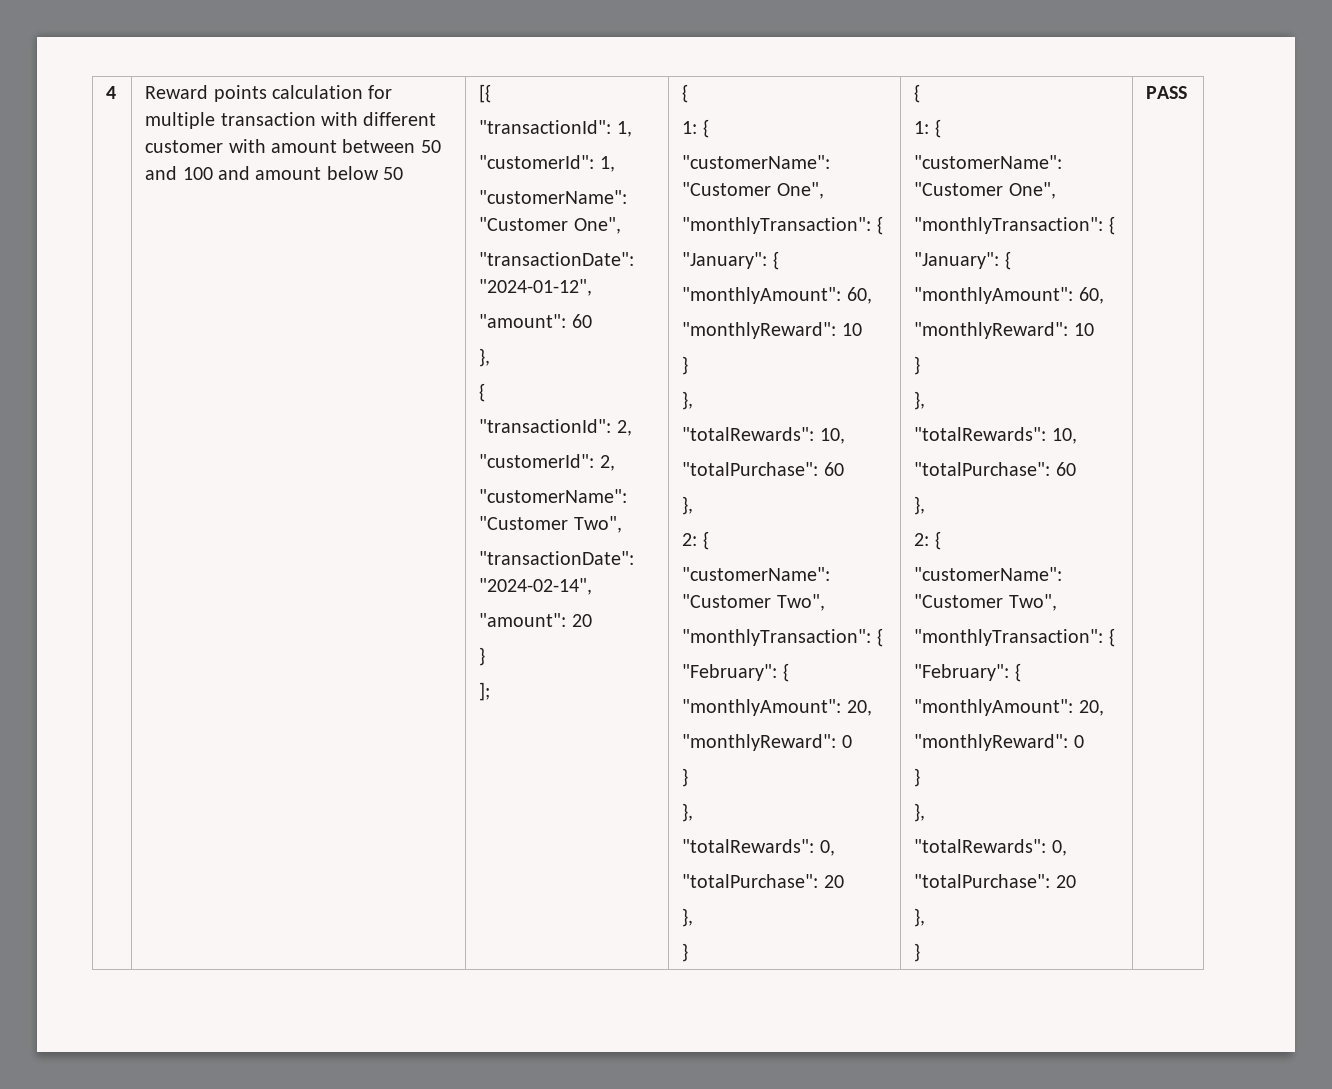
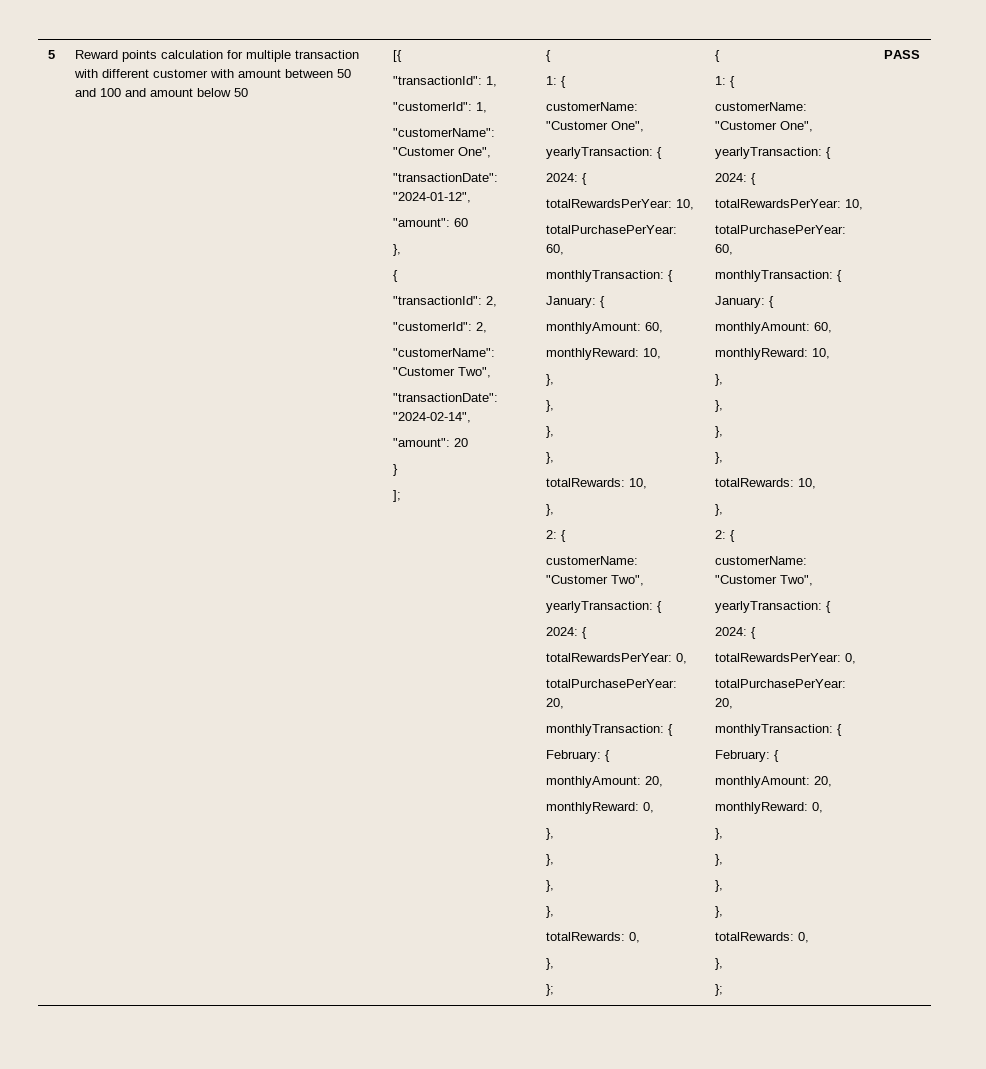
[106,86,117,99] 4 -> [47,50,55,59] 5
[682,155,831,169] [682,182,824,199] [682,216,883,235] [682,251,779,270] [682,287,872,304] [682,322,862,339] [682,356,689,375] [682,391,694,410] [682,427,845,444] [682,462,844,476] [682,496,694,515] [682,531,709,550] [682,567,831,581] [682,594,825,611] [682,628,883,647] [682,663,789,682] [682,699,872,716] [682,734,852,751] [682,768,689,787] [682,803,694,822] [682,839,835,856] [682,874,844,888] [682,908,694,927] [682,943,689,962] [914,84,921,103] [914,119,941,138] [914,155,1063,169] [914,182,1056,199] [914,216,1115,235] [914,251,1011,270] [914,287,1104,304] [914,322,1094,339] [914,356,921,375] [914,391,926,410] [914,427,1077,444] [914,462,1076,476] [914,496,926,515] [914,531,941,550] [914,567,1063,581] [914,594,1057,611] [914,628,1115,647] [914,663,1021,682] [914,699,1104,716] [914,734,1084,751] [914,768,921,787] [914,803,926,822] [914,839,1067,856] [914,874,1076,888] [914,908,926,927] [914,943,921,962] "customerName": "Customer One", // "monthlyTransaction": { // "January": { // "monthlyAmount": 60, // "monthlyReward": 10 // } // }, // "totalRewards": 10, // "totalPurchase": 60 // }, // 2: { // "customerName": "Customer Two", // "monthlyTransaction": { // "February": { // "monthlyAmount": 20, // "monthlyReward": 0 // } // }, // "totalRewards": 0, // "totalPurchase": 20 // }, // } | { // 1: { // "customerName": "Customer One", // "monthlyTransaction": { // "January": { // "monthlyAmount": 60, // "monthlyReward": 10 // } // }, // "totalRewards": 10, // "totalPurchase": 60 // }, // 2: { // "customerName": "Customer Two", // "monthlyTransaction": { // "February": { // "monthlyAmount": 20, // "monthlyReward": 0 // } // }, // "totalRewards": 0, // "totalPurchase": 20 // }, // } -> [545,102,638,111] [545,121,644,132] [545,147,662,159] [545,173,587,185] [545,199,694,210] [545,225,677,234] [545,244,564,255] [545,270,673,282] [545,296,605,308] [545,322,663,334] [545,348,661,360] [545,374,554,386] [545,400,554,412] [545,426,554,438] [545,452,554,464] [545,478,647,489] [545,504,554,516] [545,530,566,542] [545,556,638,565] [545,575,644,586] [545,601,662,613] [545,627,587,639] [545,653,687,664] [545,679,677,688] [545,698,564,709] [545,724,673,736] [545,750,610,762] [545,776,663,788] [545,802,654,814] [545,828,554,840] [545,854,554,866] [545,880,554,892] [545,906,554,918] [545,932,640,943] [545,958,554,970] [545,984,554,996] [714,50,720,62] [714,76,735,88] [714,102,807,111] [714,121,813,132] [714,147,831,159] [714,173,756,185] [714,199,863,210] [714,225,846,234] [714,244,733,255] [714,270,842,282] [714,296,774,308] [714,322,832,334] [714,348,830,360] [714,374,723,386] [714,400,723,412] [714,426,723,438] [714,452,723,464] [714,478,816,489] [714,504,723,516] [714,530,735,542] [714,556,807,565] [714,575,813,586] [714,601,831,613] [714,627,756,639] [714,653,856,664] [714,679,846,688] [714,698,733,709] [714,724,842,736] [714,750,779,762] [714,776,832,788] [714,802,823,814] [714,828,723,840] [714,854,723,866] [714,880,723,892] [714,906,723,918] [714,932,809,943] [714,958,723,970] [714,984,723,996] customerName: "Customer One", // yearlyTransaction: { // 2024: { // totalRewardsPerYear: 10, // totalPurchasePerYear: 60, // monthlyTransaction: { // January: { // monthlyAmount: 60, // monthlyReward: 10, // }, // }, // }, // }, // totalRewards: 10, // }, // 2: { // customerName: "Customer Two", // yearlyTransaction: { // 2024: { // totalRewardsPerYear: 0, // totalPurchasePerYear: 20, // monthlyTransaction: { // February: { // monthlyAmount: 20, // monthlyReward: 0, // }, // }, // }, // }, // totalRewards: 0, // }, // }; | { // 1: { // customerName: "Customer One", // yearlyTransaction: { // 2024: { // totalRewardsPerYear: 10, // totalPurchasePerYear: 60, // monthlyTransaction: { // January: { // monthlyAmount: 60, // monthlyReward: 10, // }, // }, // }, // }, // totalRewards: 10, // }, // 2: { // customerName: "Customer Two", // yearlyTransaction: { // 2024: { // totalRewardsPerYear: 0, // totalPurchasePerYear: 20, // monthlyTransaction: { // February: { // monthlyAmount: 20, // monthlyReward: 0, // }, // }, // }, // }, // totalRewards: 0, // }, // };

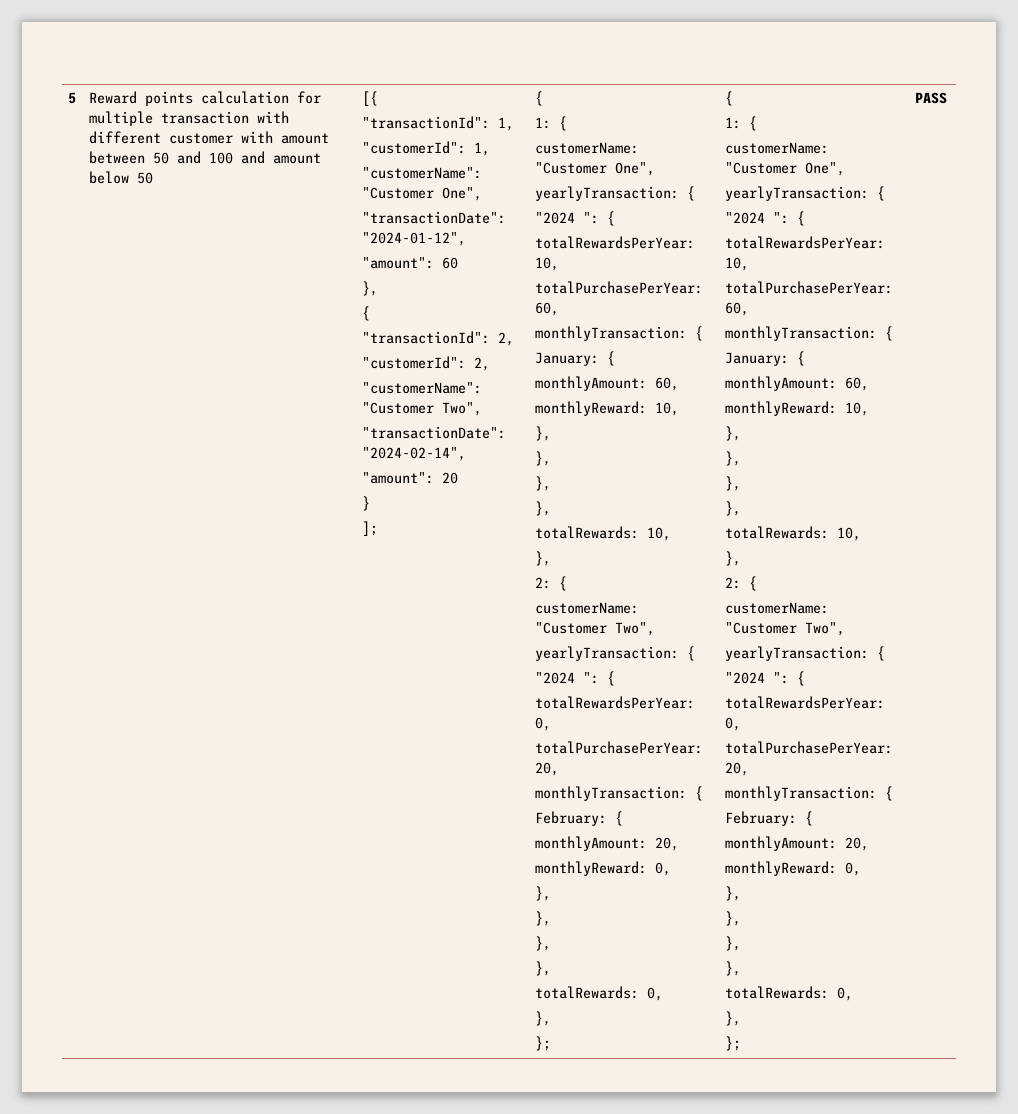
[545,173,578,182] 2024: -> [535,212,600,224] "2024 ":
[545,627,578,636] 2024: -> [535,672,600,684] "2024 ":
[714,173,747,182] 2024: -> [725,212,790,224] "2024 ":
[714,627,747,636] 2024: -> [725,672,790,684] "2024 ":

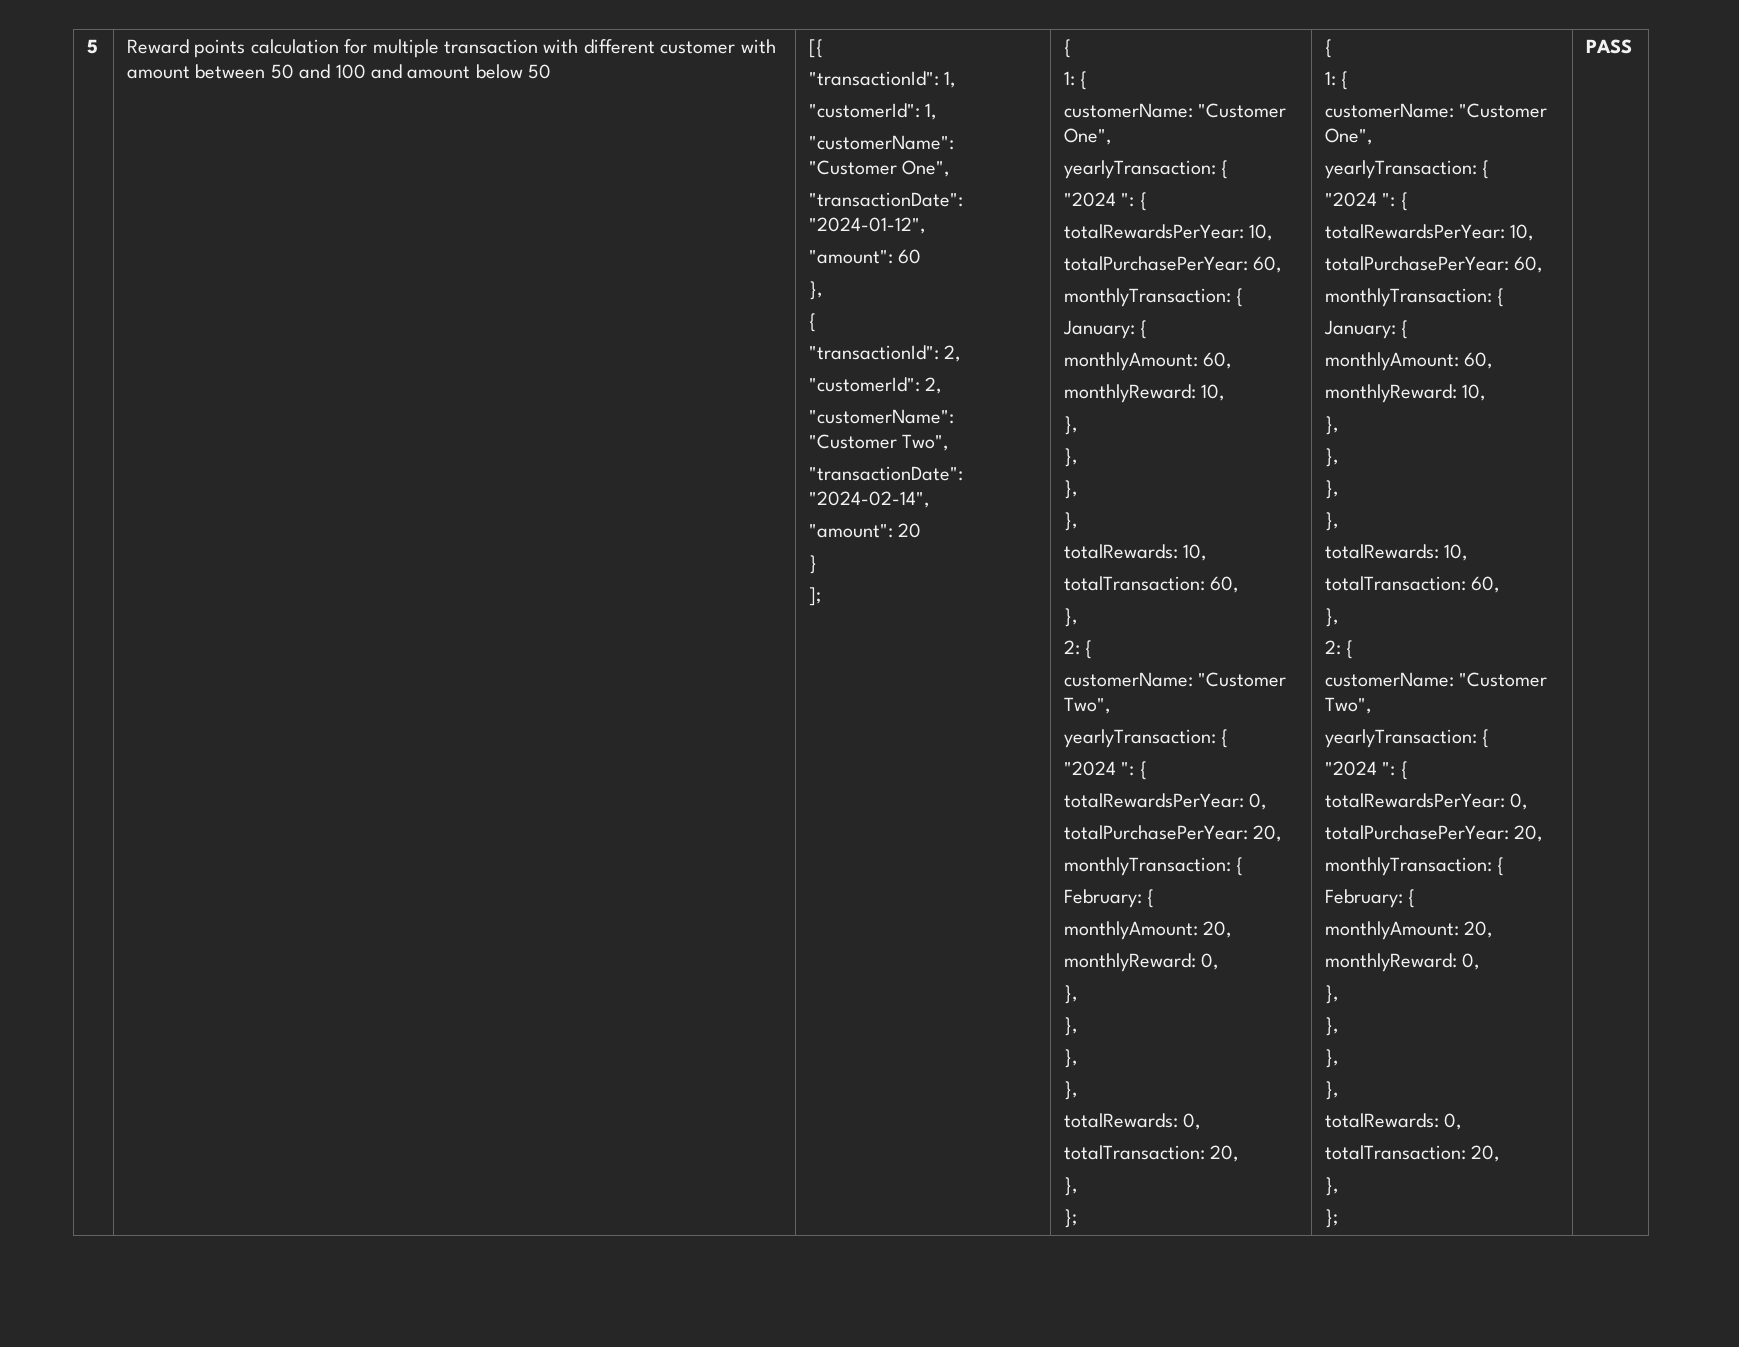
(672, 534) none -> [1064,576,1240,593] // totalTransaction: 60,
(664, 994) none -> [1064,1145,1240,1162] // totalTransaction: 20,
(862, 534) none -> [1325,576,1501,593] // totalTransaction: 60,
(854, 994) none -> [1325,1145,1501,1162] // totalTransaction: 20,

